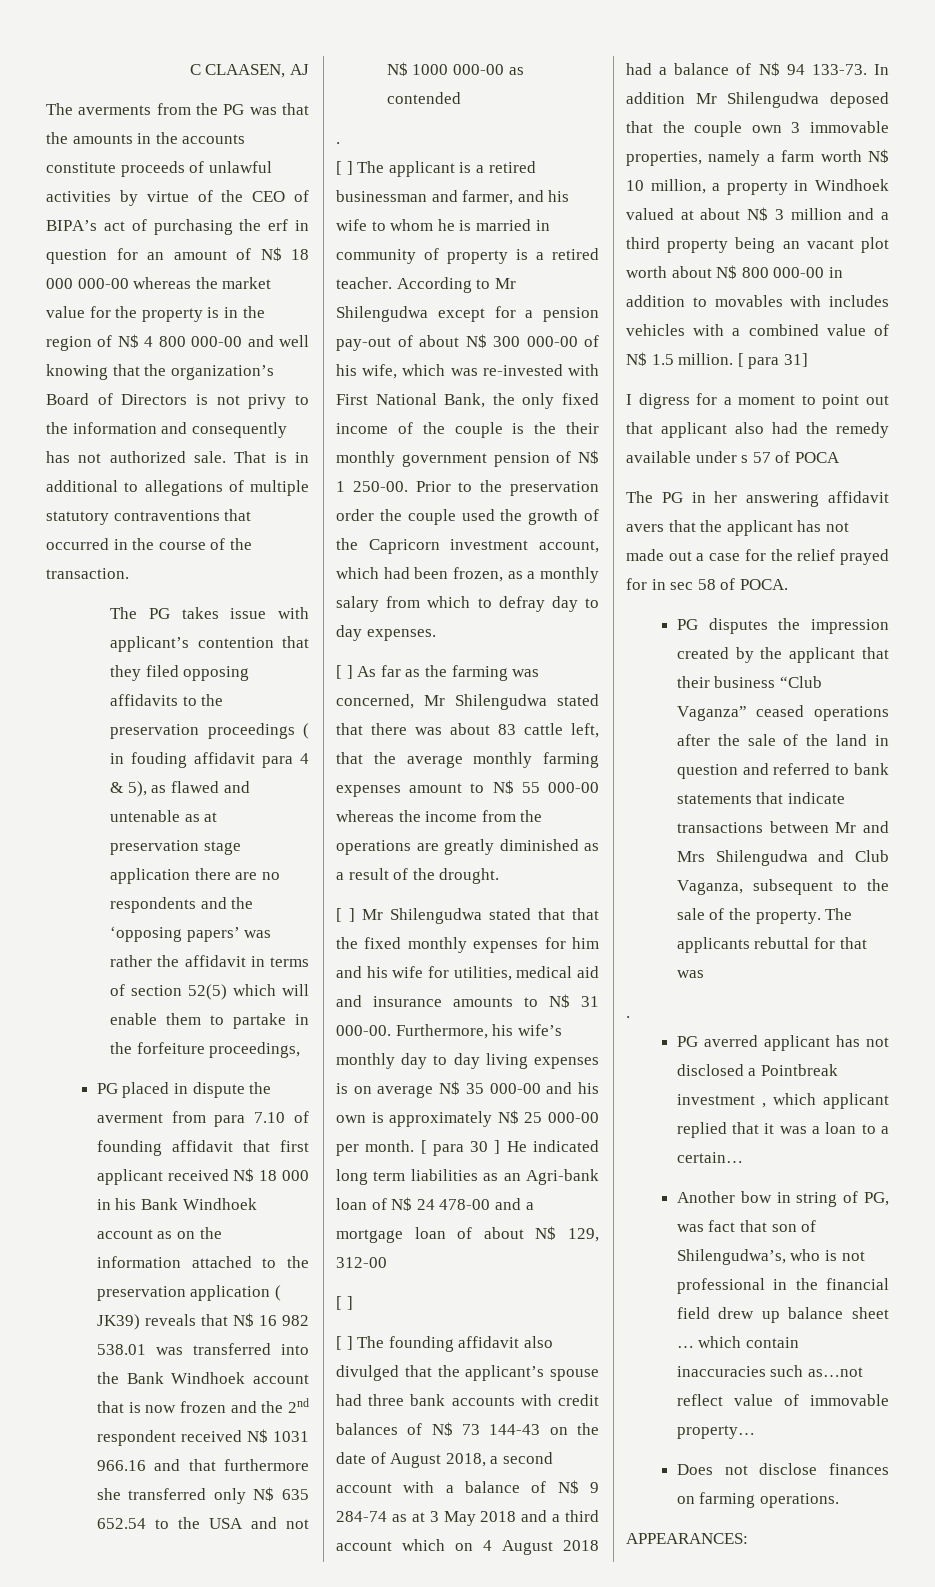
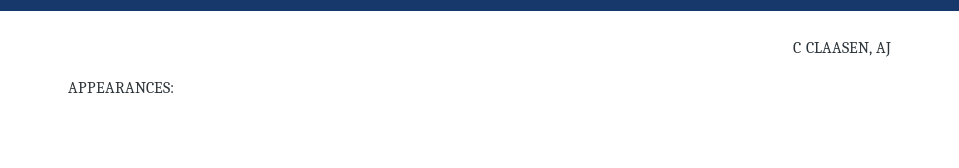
[46,103,309,115] [46,132,246,144] [46,161,272,177] [46,190,309,206] [46,219,309,235] [46,247,309,264] [46,277,272,289] [46,306,265,322] [46,334,309,351] [46,364,274,380] [46,393,309,409] [46,422,287,438] [46,451,309,463] [46,480,309,496] [46,509,252,525] [46,538,252,550] [46,568,129,579] [110,607,309,619] [110,636,309,652] [110,665,250,681] [110,694,224,706] [110,723,309,739] [110,752,309,768] [110,781,250,797] [110,810,218,822] [110,840,241,855] [110,868,281,884] [110,897,254,913] [110,926,272,942] [110,955,309,967] [110,984,309,1000] [110,1013,309,1029] [110,1042,301,1058] [96,1082,272,1098] [96,1111,309,1127] [96,1140,309,1156] [96,1168,309,1185] [96,1198,257,1210] [96,1227,222,1239] [96,1256,309,1268] [96,1285,282,1301] [96,1313,309,1330] [96,1343,309,1355] [96,1372,309,1384] [96,1398,309,1413] [96,1429,309,1446] [96,1459,309,1471] [96,1487,309,1504] [96,1517,309,1529] [386,62,524,76] [386,92,461,104] [336,142,340,144] [336,161,536,177] [336,190,570,205] [336,219,550,231] [336,248,599,264] [336,277,516,293] [336,306,599,322] [336,334,599,351] [336,364,599,379] [336,393,599,409] [336,422,599,438] [336,450,599,467] [336,480,599,496] [336,509,599,525] [336,538,599,554] [336,567,599,583] [336,596,599,612] [336,625,436,641] [336,665,540,681] [336,694,599,710] [336,723,599,738] [336,752,599,768] [336,780,599,797] [336,810,543,822] [336,839,599,855] [336,868,500,884] [336,908,599,924] [336,937,599,953] [336,966,599,981] [336,994,599,1008] [336,1024,562,1039] [336,1053,599,1069] [336,1081,599,1098] [336,1110,599,1127] [336,1140,599,1156] [336,1169,599,1185] [336,1197,534,1211] [336,1226,599,1243] [336,1257,387,1268] [336,1296,353,1310] [336,1336,553,1352] [336,1365,599,1381] [336,1394,599,1406] [336,1422,599,1436] [336,1452,553,1468] [336,1480,599,1494] [336,1510,599,1526] [336,1539,599,1555] [626,62,889,76] [626,92,889,108] [626,121,889,137] [626,149,889,166] [626,179,889,195] [626,207,889,221] [626,237,889,253] [626,265,843,279] [626,295,889,307] [626,324,889,336] [626,352,808,369] [626,393,889,409] [626,422,889,438] [626,451,840,463] [626,491,889,507] [626,520,849,536] [626,549,889,565] [626,578,788,590] [676,618,889,634] [676,647,889,663] [676,676,823,688] [676,705,889,721] [676,734,889,746] [676,763,889,779] [676,792,846,804] [676,821,889,833] [676,850,889,866] [676,879,889,895] [676,908,853,924] [676,937,867,953] [676,970,704,978] [626,1016,630,1018] [676,1035,889,1051] [676,1064,839,1076] [676,1093,889,1109] [676,1122,889,1138] [676,1152,743,1163] [676,1191,889,1207] [676,1220,817,1232] [676,1249,865,1265] [676,1278,889,1294] [676,1307,889,1323] [676,1336,800,1348] [676,1365,864,1377] [676,1394,889,1406] [676,1425,755,1439] [676,1463,889,1475] [676,1492,840,1508] // The averments from the PG was that the amounts in the accounts constitute proceeds of unlawful activities by virtue of the CEO of BIPA’s act of purchasing the erf in question for an amount of N$ 18 000 000-00 whereas the market value for the property is in the region of N$ 4 800 000-00 and well knowing that the organization’s Board of Directors is not privy to the information and consequently has not authorized sale. That is in additional to allegations of multiple statutory contraventions that occurred in the course of the transaction. // The PG takes issue with applicant’s contention that they filed opposing affidavits to the preservation proceedings ( in fouding affidavit para 4 & 5), as flawed and untenable as at preservation stage application there are no respondents and the ‘opposing papers’ was rather the affidavit in terms of section 52(5) which will enable them to partake in the forfeiture proceedings, // PG placed in dispute the averment from para 7.10 of founding affidavit that first applicant received N$ 18 000 in his Bank Windhoek account as on the information attached to the preservation application ( JK39) reveals that N$ 16 982 538.01 was transferred into the Bank Windhoek account that is now frozen and the 2nd respondent received N$ 1031 966.16 and that furthermore she transferred only N$ 635 652.54 to the USA and not N$ 1000 000-00 as contended // . // [ ] The applicant is a retired businessman and farmer, and his wife to whom he is married in community of property is a retired teacher. According to Mr Shilengudwa except for a pension pay-out of about N$ 300 000-00 of his wife, which was re-invested with First National Bank, the only fixed income of the couple is the their monthly government pension of N$ 1 250-00. Prior to the preservation order the couple used the growth of the Capricorn investment account, which had been frozen, as a monthly salary from which to defray day to day expenses. // [ ] As far as the farming was concerned, Mr Shilengudwa stated that there was about 83 cattle left, that the average monthly farming expenses amount to N$ 55 000-00 whereas the income from the operations are greatly diminished as a result of the drought. // [ ] Mr Shilengudwa stated that that the fixed monthly expenses for him and his wife for utilities, medical aid and insurance amounts to N$ 31 000-00. Furthermore, his wife’s monthly day to day living expenses is on average N$ 35 000-00 and his own is approximately N$ 25 000-00 per month. [ para 30 ] He indicated long term liabilities as an Agri-bank loan of N$ 24 478-00 and a mortgage loan of about N$ 129, 312-00 // [ ] // [ ] The founding affidavit also divulged that the applicant’s spouse had three bank accounts with credit balances of N$ 73 144-43 on the date of August 2018, a second account with a balance of N$ 9 284-74 as at 3 May 2018 and a third account which on 4 August 2018 had a balance of N$ 94 133-73. In addition Mr Shilengudwa deposed that the couple own 3 immovable properties, namely a farm worth N$ 10 million, a property in Windhoek valued at about N$ 3 million and a third property being an vacant plot worth about N$ 800 000-00 in addition to movables with includes vehicles with a combined value of N$ 1.5 million. [ para 31] // I digress for a moment to point out that applicant also had the remedy available under s 57 of POCA // The PG in her answering affidavit avers that the applicant has not made out a case for the relief prayed for in sec 58 of POCA. // PG disputes the impression created by the applicant that their business “Club Vaganza” ceased operations after the sale of the land in question and referred to bank statements that indicate transactions between Mr and Mrs Shilengudwa and Club Vaganza, subsequent to the sale of the property. The applicants rebuttal for that was // . // PG averred applicant has not disclosed a Pointbreak investment , which applicant replied that it was a loan to a certain… // Another bow in string of PG, was fact that son of Shilengudwa’s, who is not professional in the financial field drew up balance sheet … which contain inaccuracies such as…not reflect value of immovable property… // Does not disclose finances on farming operations. -> (892, 49) none

